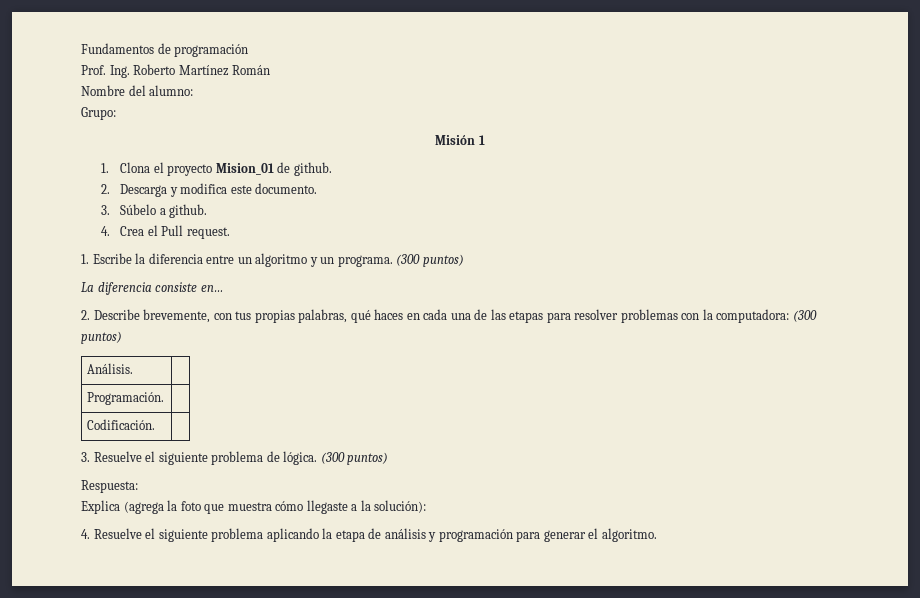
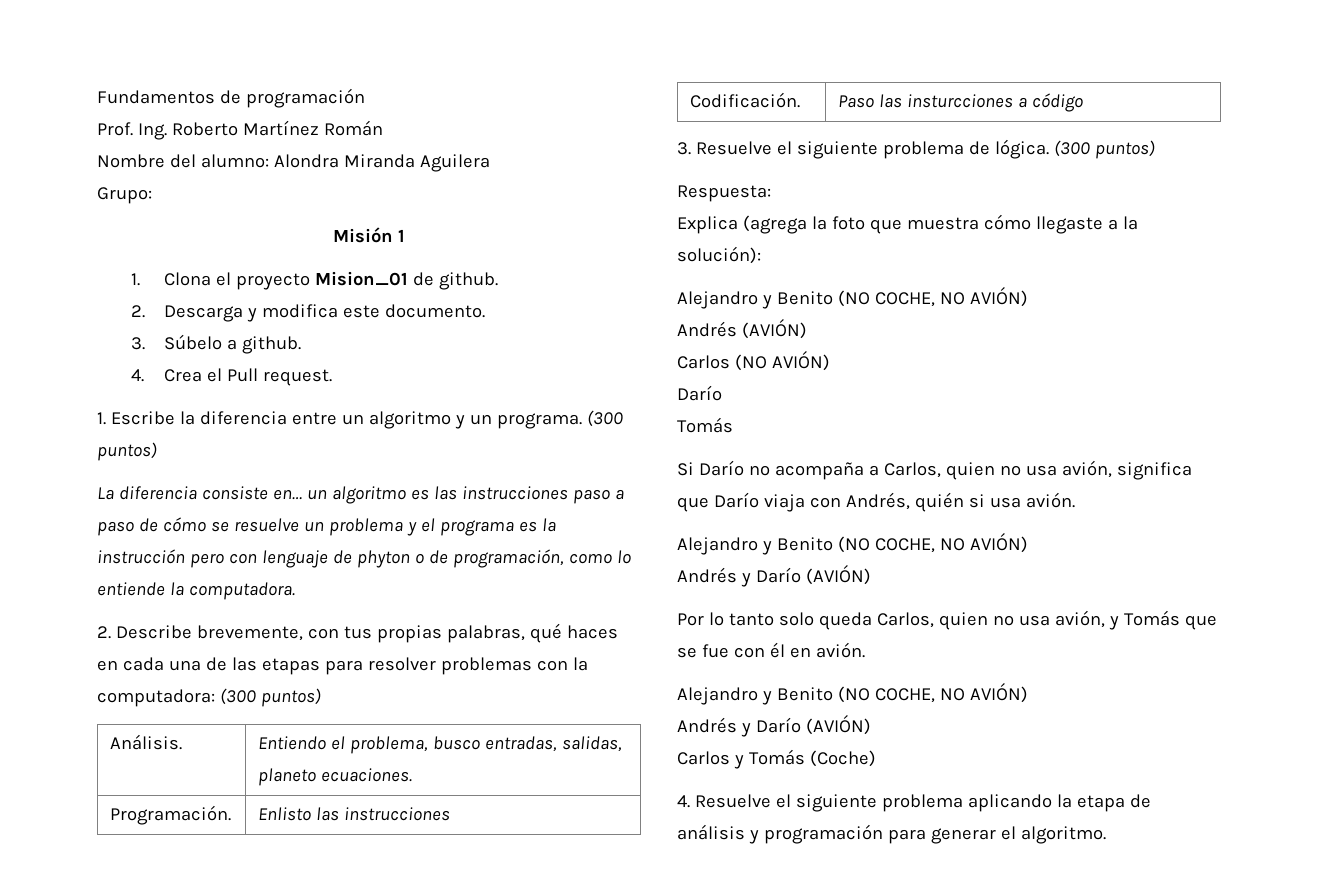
(194, 90) none -> [273,154,490,172] Alondra Miranda Aguilera
(223, 288) none -> [306,486,624,504] [97,517,556,536] [97,549,631,568] [97,582,295,600] un algoritmo es las instrucciones paso a paso de cómo se resuelve un problema y el programa es la instrucción pero con lenguaje de phyton o de programación, como lo entiende la computadora.
[87,392,165,405] [87,419,156,430] // Programación. | // Codificación. | -> [258,736,623,754] [258,768,413,786] [110,805,232,825] [258,807,451,821] [690,92,801,108] [838,93,1084,112] Entiendo el problema, busco entradas, salidas, planeto ecuaciones. // Programación. | Enlisto las instrucciones // Codificación. | Paso las insturcciones a código
(427, 506) none -> [677,287,1028,309] [677,319,807,339] [677,351,830,371] [677,385,722,401] [677,417,733,433] [677,460,1192,480] [677,492,1075,512] [677,533,1028,555] [677,565,871,587] [677,610,1217,630] [677,642,865,658] [677,683,1028,705] [677,715,871,737] [677,749,876,769] // Alejandro y Benito (NO COCHE, NO AVIÓN) // Andrés (AVIÓN) // Carlos (NO AVIÓN) // Darío // Tomás // Si Darío no acompaña a Carlos, quien no usa avión, significa que Darío viaja con Andrés, quién si usa avión. // Alejandro y Benito (NO COCHE, NO AVIÓN) // Andrés y Darío (AVIÓN) // Por lo tanto solo queda Carlos, quien no usa avión, y Tomás que se fue con él en avión. // Alejandro y Benito (NO COCHE, NO AVIÓN) // Andrés y Darío (AVIÓN) // Carlos y Tomás (Coche)

